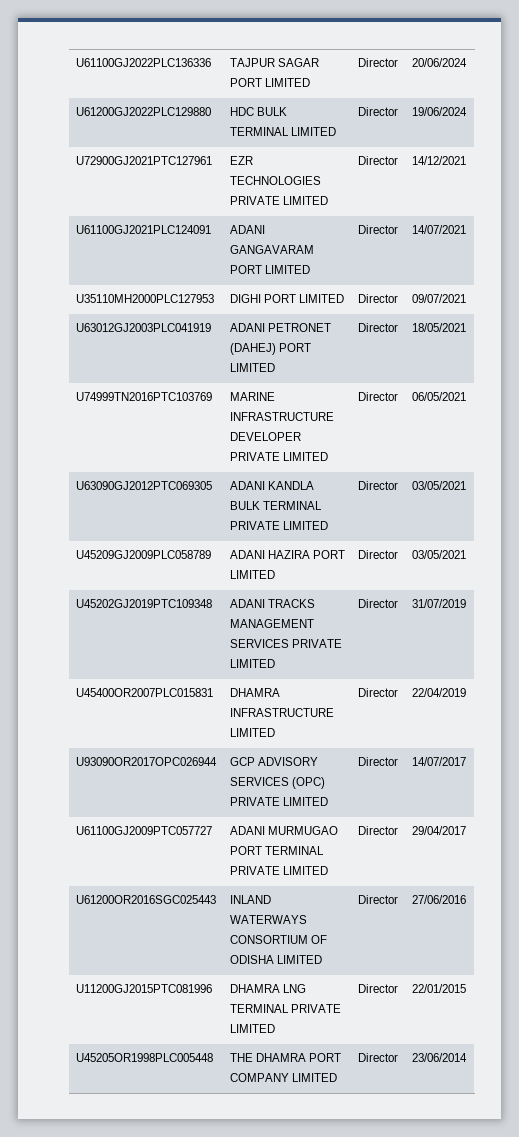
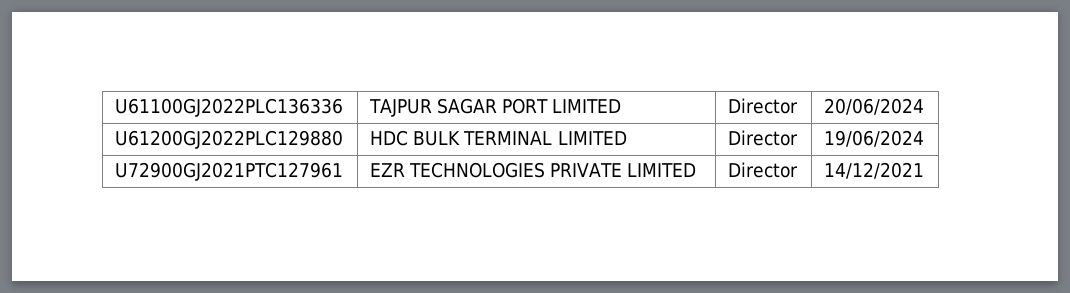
[75,225,211,234] [229,225,265,234] [229,245,314,254] [229,265,310,274] [357,225,398,234] [411,225,466,234] [75,294,214,303] [229,294,344,303] [357,294,398,303] [411,294,466,303] [75,323,211,332] [229,323,331,332] [229,343,311,355] [229,363,275,372] [357,323,398,332] [411,323,466,332] [75,392,212,401] [229,392,275,401] [229,412,334,421] [229,432,301,441] [229,452,328,461] [357,392,398,401] [411,392,466,401] [75,481,212,490] [229,481,314,490] [229,501,322,510] [229,521,328,530] [357,481,398,490] [411,481,466,490] [75,550,211,559] [229,550,345,559] [229,570,275,579] [357,550,398,559] [411,550,466,559] [75,599,212,608] [229,599,315,608] [229,619,314,628] [229,639,342,648] [229,659,275,668] [357,599,398,608] [411,599,466,608] [75,688,213,697] [229,688,280,697] [229,708,334,717] [229,728,275,737] [357,688,398,697] [411,688,466,697] [75,757,217,766] [229,757,318,766] [229,777,325,789] [229,797,328,806] [357,757,398,766] [411,757,466,766] [75,826,212,835] [229,826,338,835] [229,846,324,855] [229,866,328,875] [357,826,398,835] [411,826,466,835] [75,895,216,904] [229,895,271,904] [229,915,307,924] [229,935,327,944] [229,955,322,964] [357,895,398,904] [411,895,466,904] [75,984,212,993] [229,984,306,993] [229,1004,341,1013] [229,1024,275,1033] [357,984,398,993] [411,984,466,993] [75,1053,213,1062] [229,1053,341,1062] [229,1073,337,1082] [357,1053,398,1062] [411,1053,467,1062] // U61100GJ2021PLC124091 | ADANI GANGAVARAM PORT LIMITED | Director | 14/07/2021 // U35110MH2000PLC127953 | DIGHI PORT LIMITED | Director | 09/07/2021 // U63012GJ2003PLC041919 | ADANI PETRONET (DAHEJ) PORT LIMITED | Director | 18/05/2021 // U74999TN2016PTC103769 | MARINE INFRASTRUCTURE DEVELOPER PRIVATE LIMITED | Director | 06/05/2021 // U63090GJ2012PTC069305 | ADANI KANDLA BULK TERMINAL PRIVATE LIMITED | Director | 03/05/2021 // U45209GJ2009PLC058789 | ADANI HAZIRA PORT LIMITED | Director | 03/05/2021 // U45202GJ2019PTC109348 | ADANI TRACKS MANAGEMENT SERVICES PRIVATE LIMITED | Director | 31/07/2019 // U45400OR2007PLC015831 | DHAMRA INFRASTRUCTURE LIMITED | Director | 22/04/2019 // U93090OR2017OPC026944 | GCP ADVISORY SERVICES (OPC) PRIVATE LIMITED | Director | 14/07/2017 // U61100GJ2009PTC057727 | ADANI MURMUGAO PORT TERMINAL PRIVATE LIMITED | Director | 29/04/2017 // U61200OR2016SGC025443 | INLAND WATERWAYS CONSORTIUM OF ODISHA LIMITED | Director | 27/06/2016 // U11200GJ2015PTC081996 | DHAMRA LNG TERMINAL PRIVATE LIMITED | Director | 22/01/2015 // U45205OR1998PLC005448 | THE DHAMRA PORT COMPANY LIMITED | Director | 23/06/2014 -> (925, 170) none

